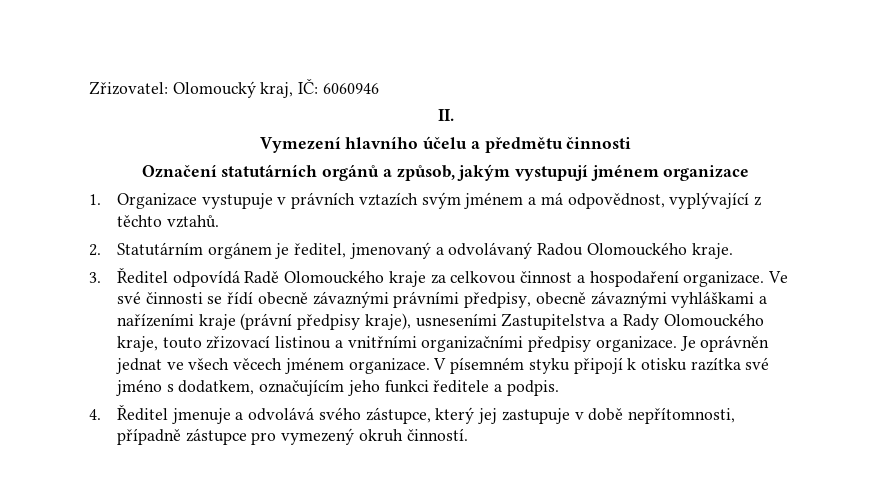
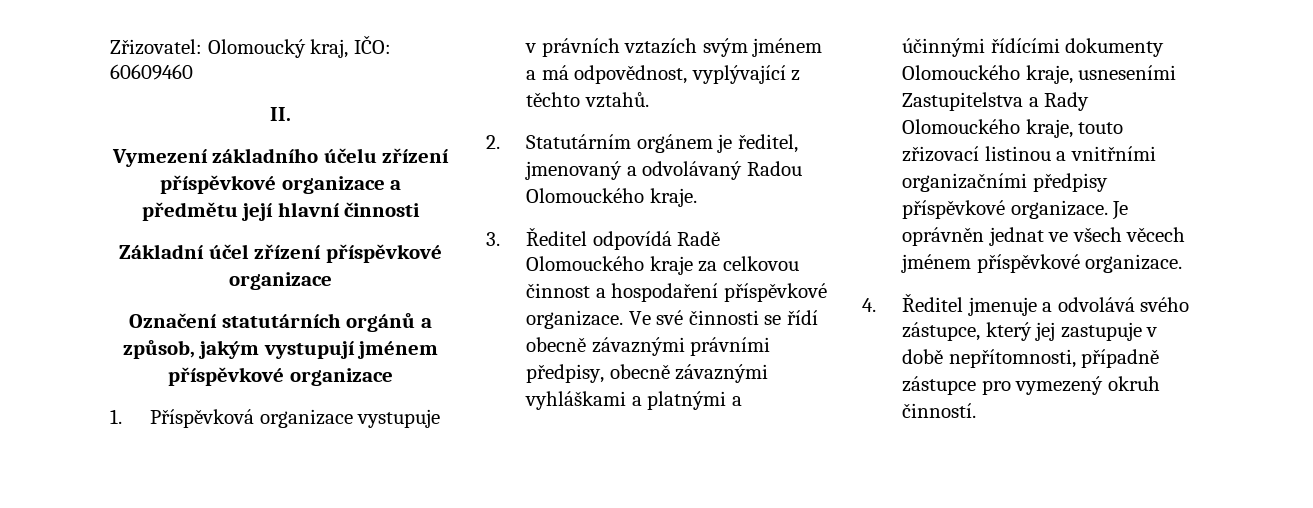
[298,79,379,94] IČ: 6060946 -> [353,35,391,54] [110,64,193,80] IČO: 60609460
[345,136,632,153] hlavního účelu a předmětu činnosti -> [212,148,450,163] [159,175,402,194] [141,202,421,221] [119,244,442,263] [229,272,332,290] základního účelu zřízení příspěvkové organizace a předmětu její hlavní činnosti // Základní účel zřízení příspěvkové organizace
(659, 172) none -> [168,367,285,386] příspěvkové
[117,193,198,209] Organizace -> [150,409,353,428] Příspěvková organizace
(679, 278) none -> [723,283,827,302] příspěvkové
[117,313,411,330] nařízeními kraje (právní předpisy kraje), -> [647,391,742,410] [902,38,1165,57] [902,65,1073,84] platnými a účinnými řídícími dokumenty Olomouckého kraje,
(592, 344) none -> [902,200,1006,219] příspěvkové
[348,357,770,374] [116,379,559,396] organizace. V písemném styku připojí k otisku razítka své jméno s dodatkem, označujícím jeho funkci ředitele a podpis. -> [976,254,1183,273] příspěvkové organizace.

